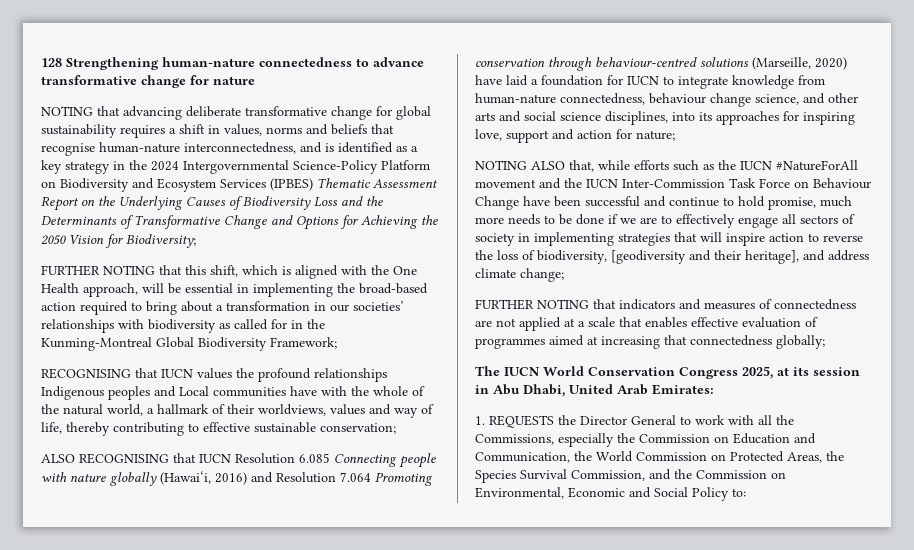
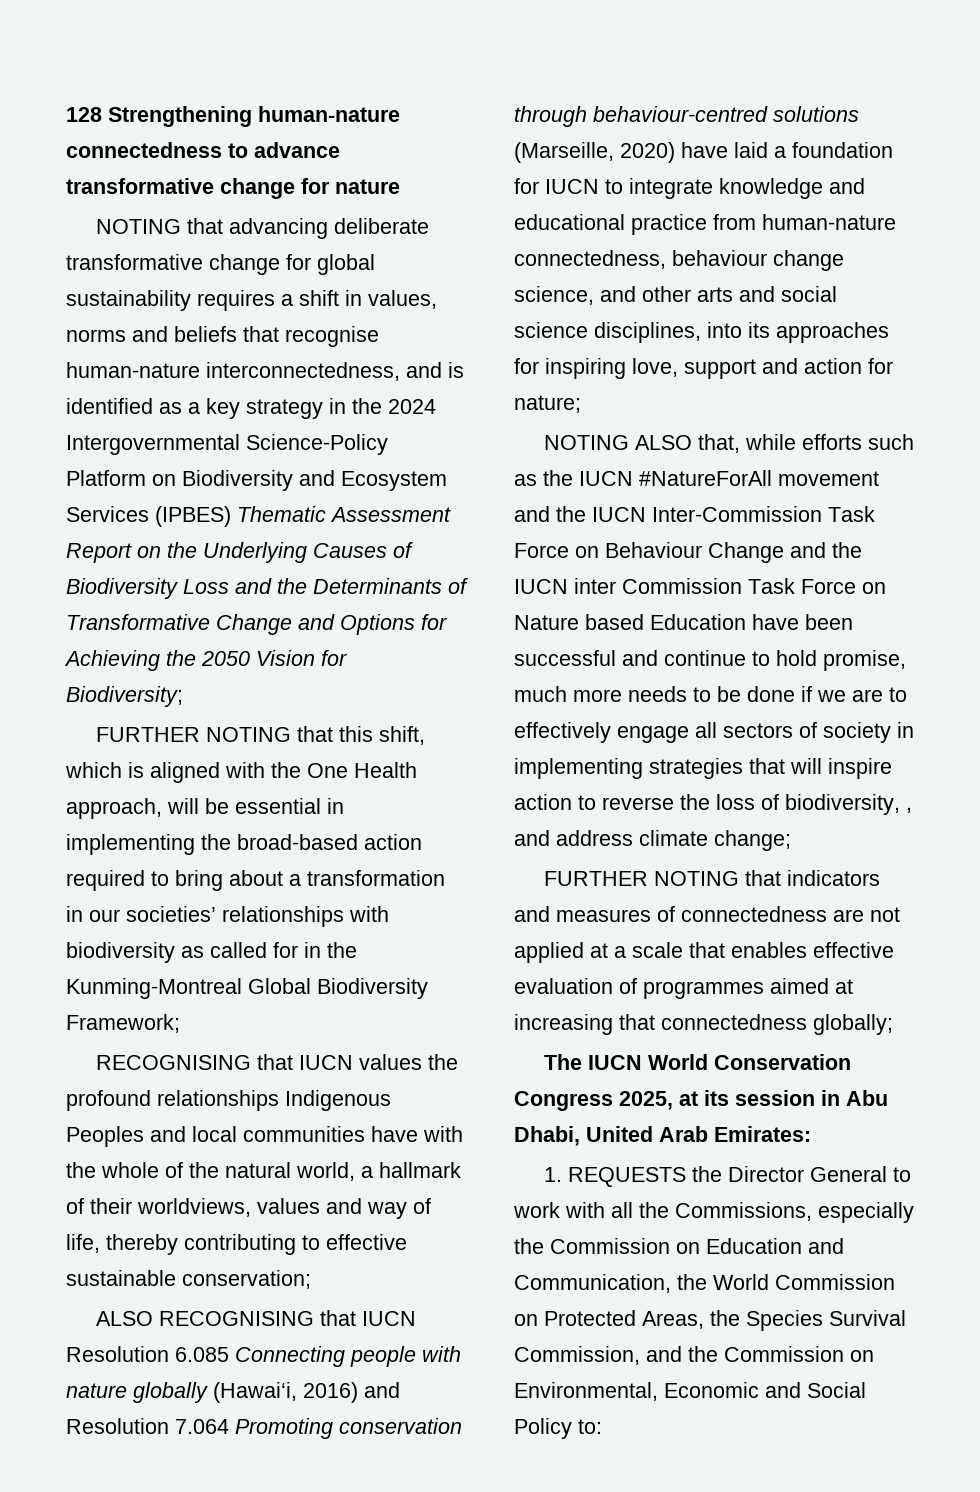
[108,386,209,400] peoples and Local -> [66,1126,237,1147] Peoples and local
(794, 82) none -> [829,178,865,194] [514,214,707,235] and educational practice
(519, 203) none -> [790,542,862,558] [514,578,886,594] [514,614,746,630] and the IUCN inter Commission Task Force on Nature based Education
[611,250,799,264] [geodiversity and their heritage], -> [906,807,912,813] ,

